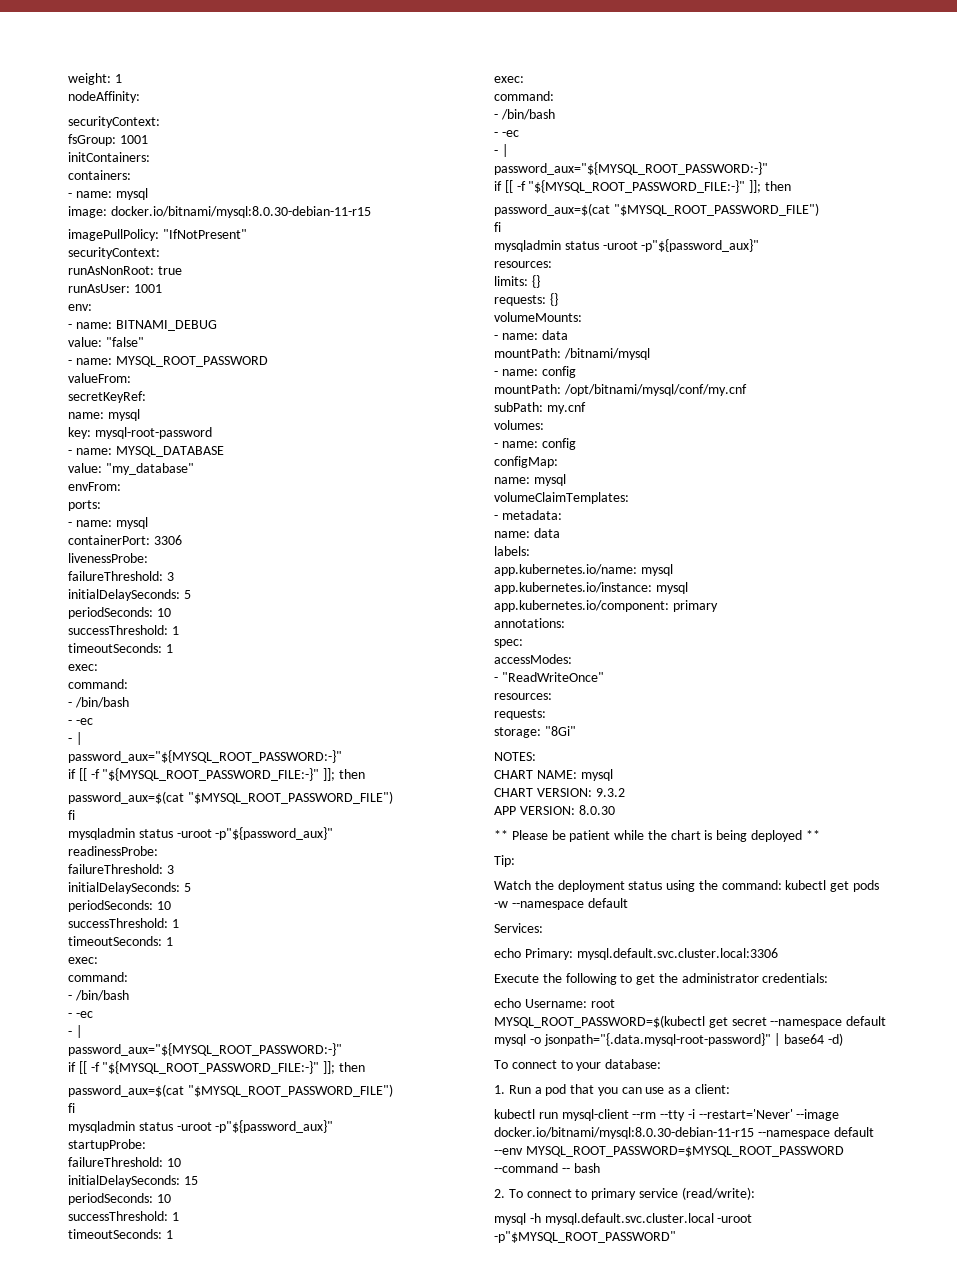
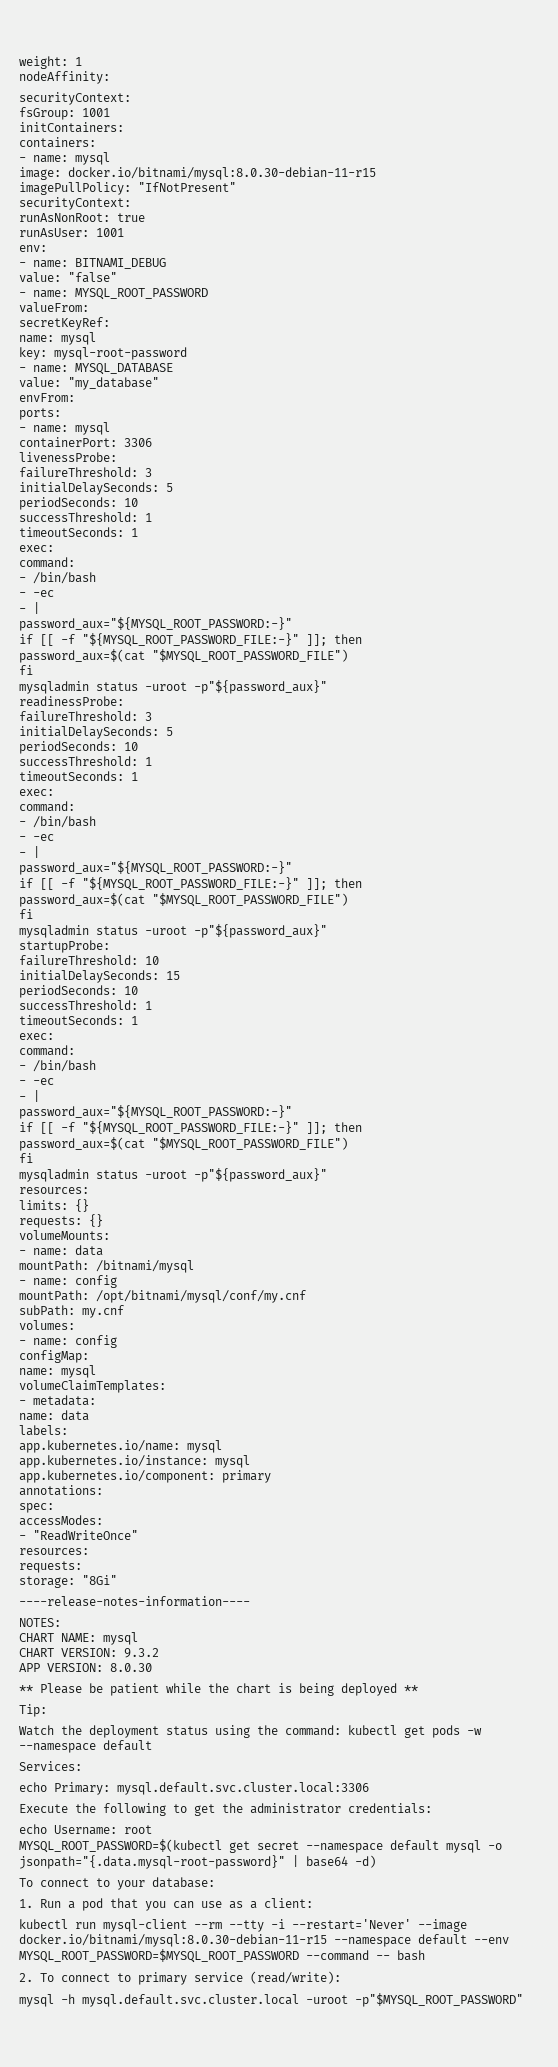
(576, 731) none -> [19,1596,250,1607] // ----release-notes-information----

